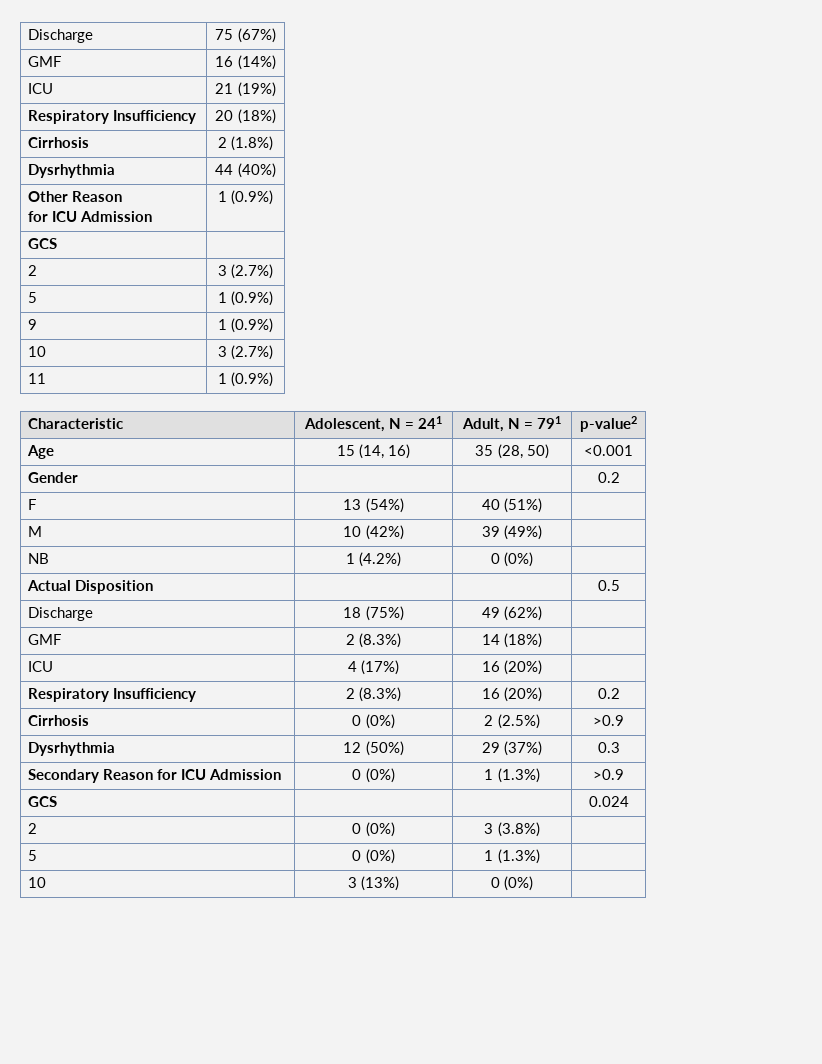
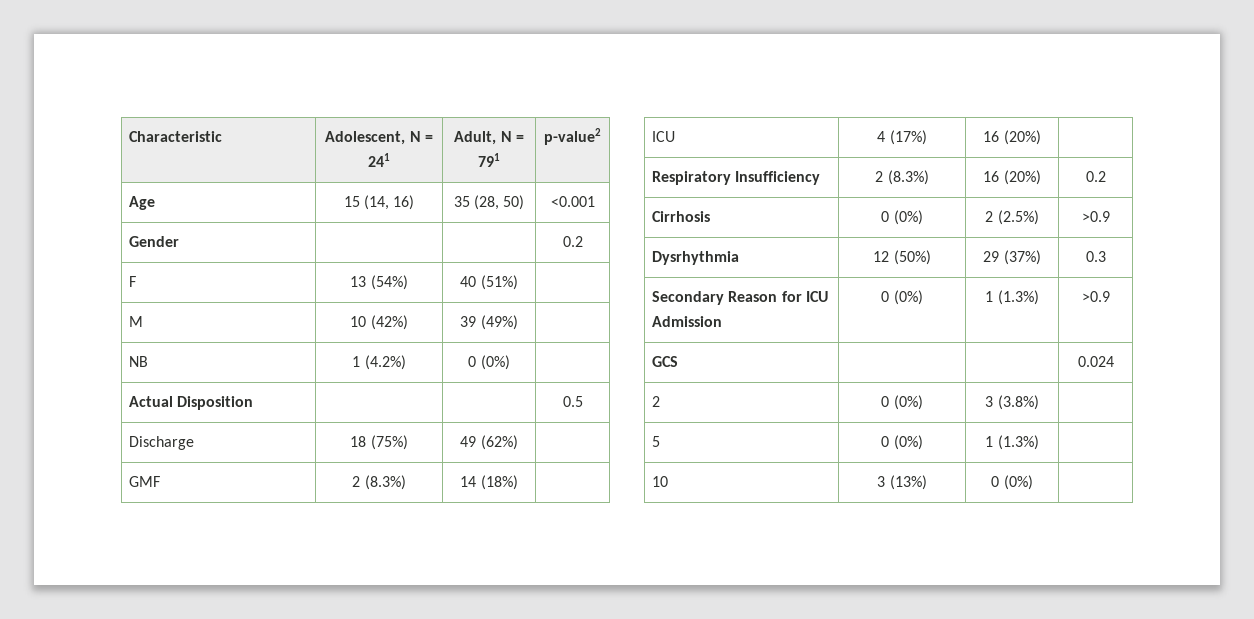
[27,29,93,43] [215,28,276,43] [27,56,61,67] [215,55,276,70] [27,83,53,94] [215,82,276,97] [27,110,197,124] [215,109,276,124] [27,137,89,148] [217,136,274,151] [27,164,115,178] [215,163,276,178] [27,191,123,202] [27,211,153,222] [217,190,274,205] [27,238,57,249] [27,265,37,276] [217,264,274,279] [27,292,37,303] [217,291,274,306] [27,319,37,330] [217,318,274,333] [27,346,46,357] [217,345,274,360] [27,373,46,384] [217,372,274,387] Discharge | 75 (67%) // GMF | 16 (14%) // ICU | 21 (19%) // Respiratory Insufficiency | 20 (18%) // Cirrhosis | 2 (1.8%) // Dysrhythmia | 44 (40%) // Other Reason // for ICU Admission | 1 (0.9%) // GCS | // 2 | 3 (2.7%) // 5 | 1 (0.9%) // 9 | 1 (0.9%) // 10 | 3 (2.7%) // 11 | 1 (0.9%) // -> (128, 136) none

